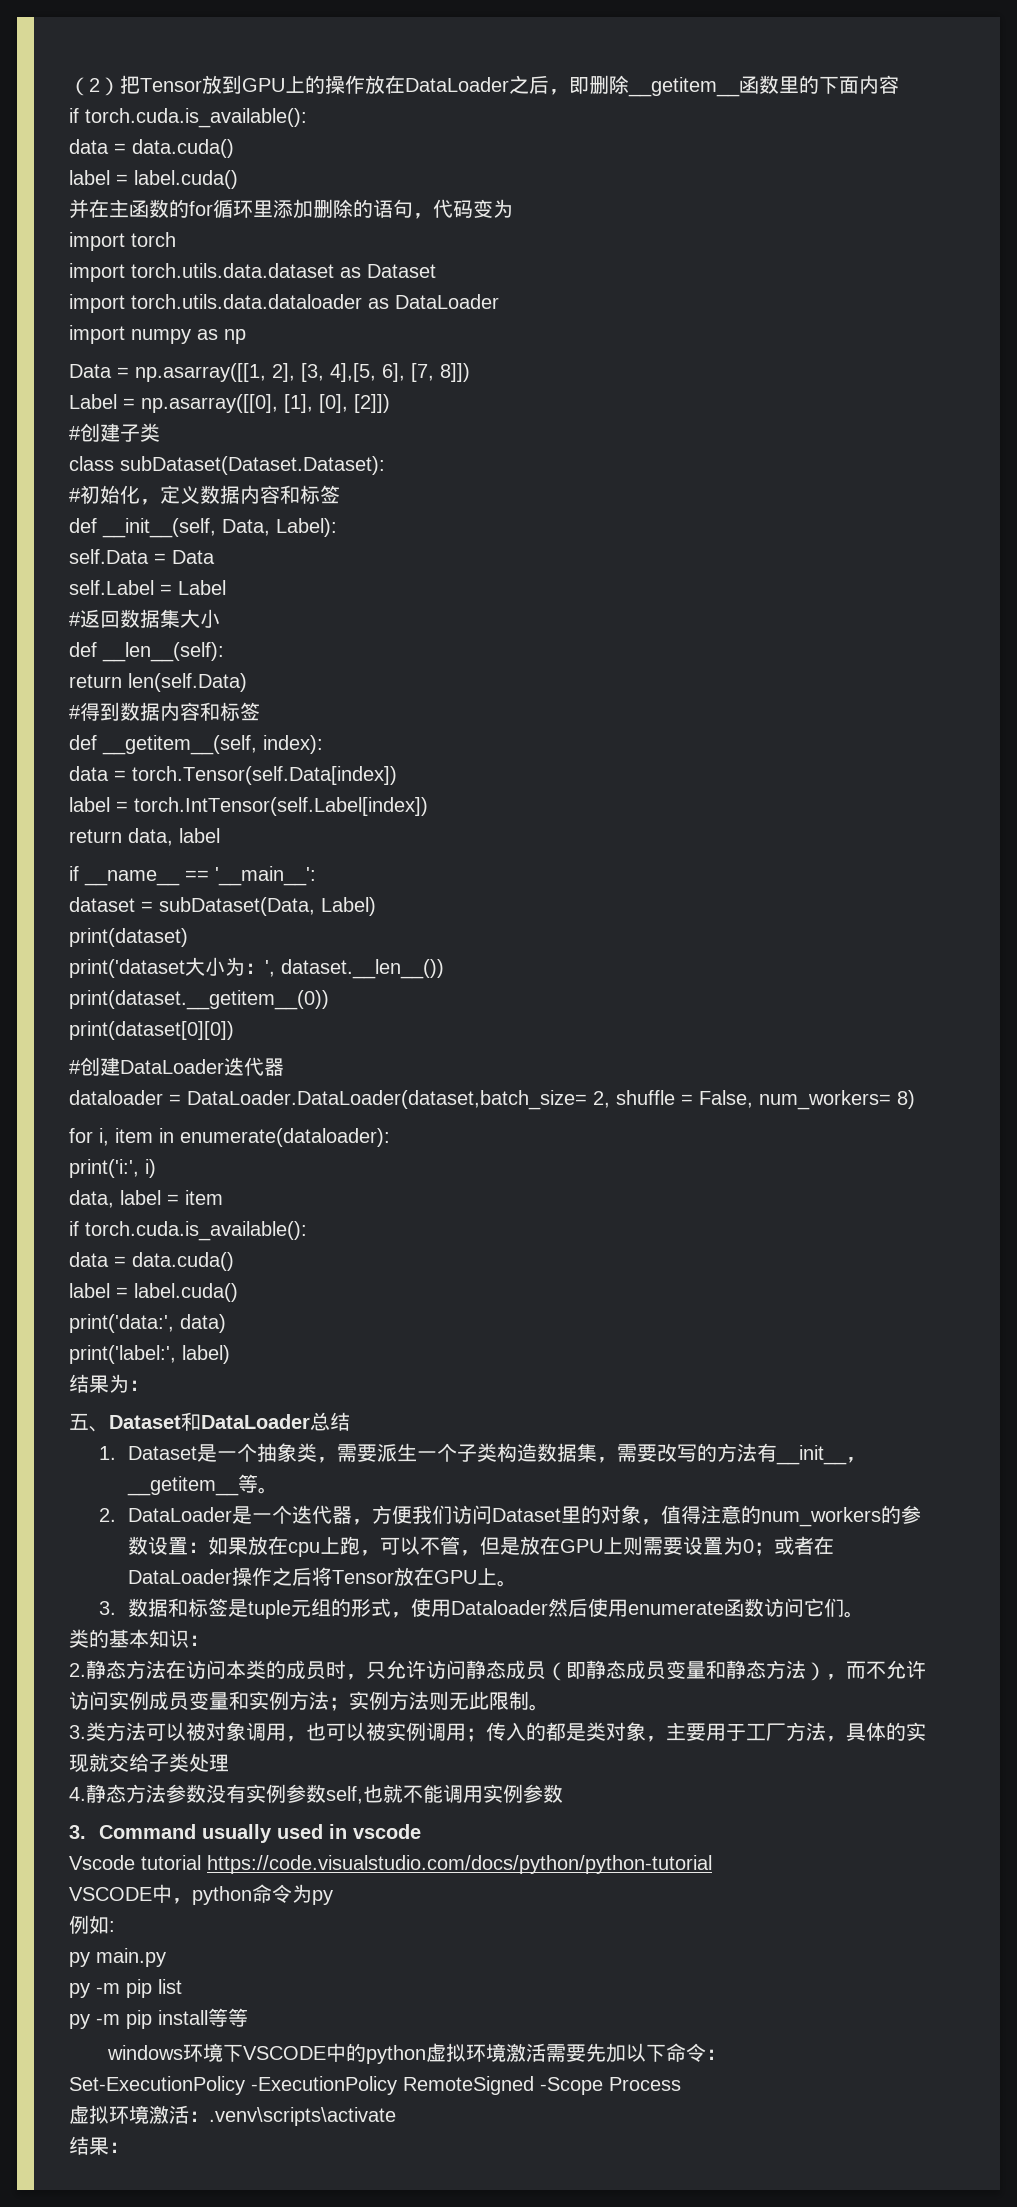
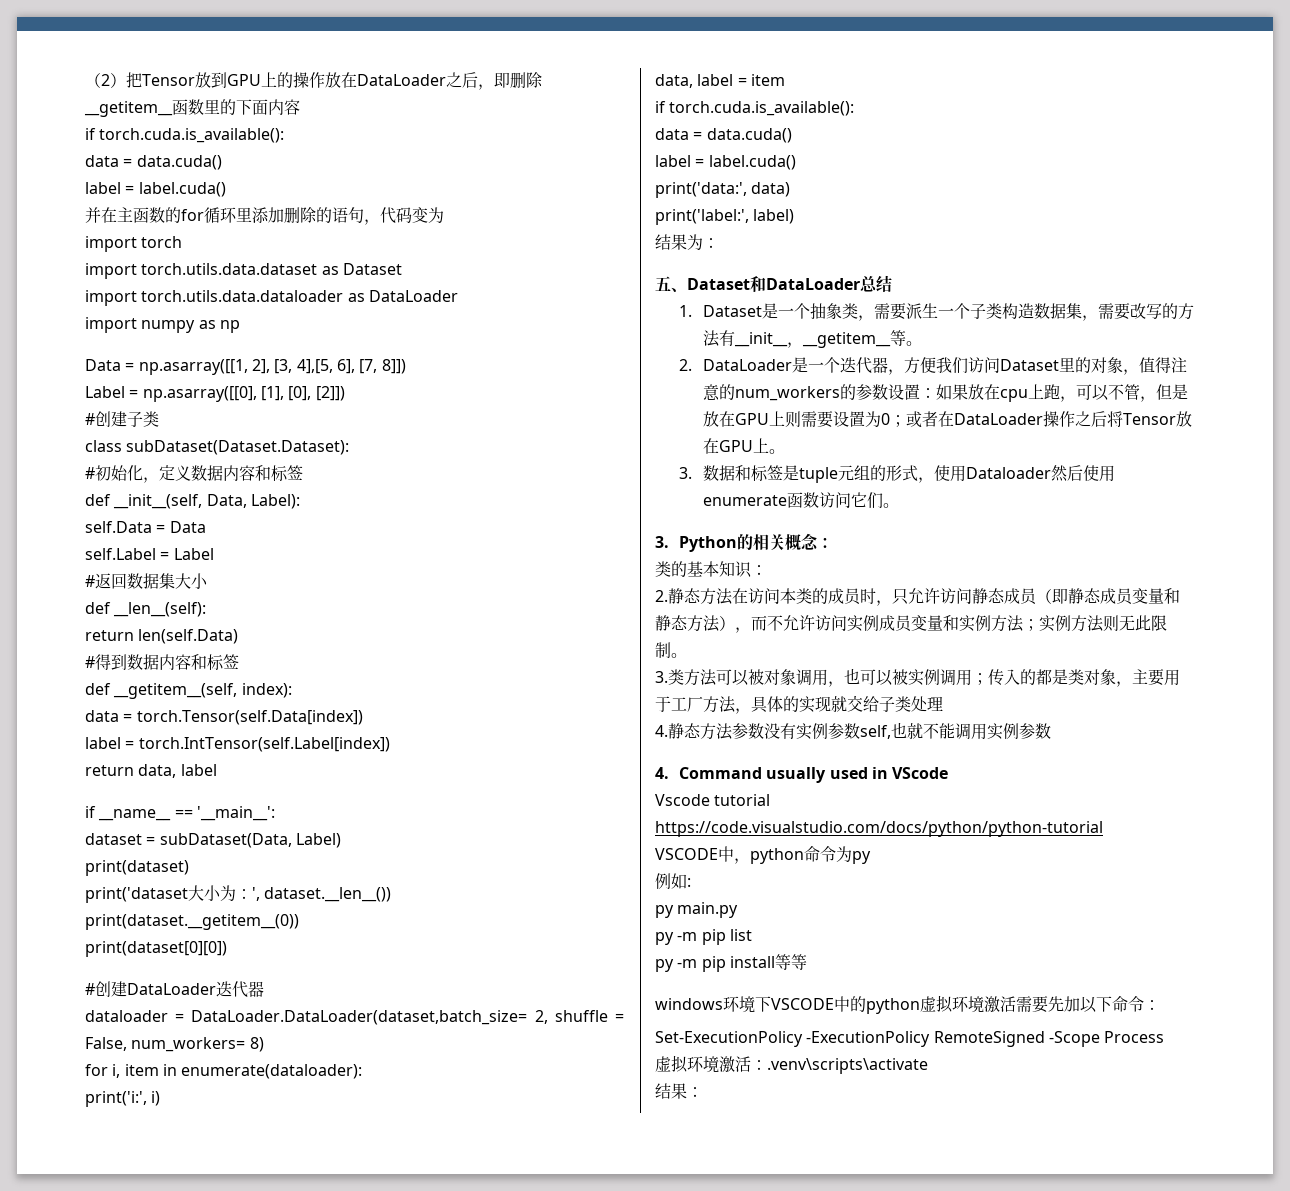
(865, 1614) none -> [655,533,833,552] // 3. Python的相关概念：
[69,1825,86,1839] 3. -> [655,767,669,779] 4.
[352,1824,421,1839] vscode -> [892,767,949,779] VScode

